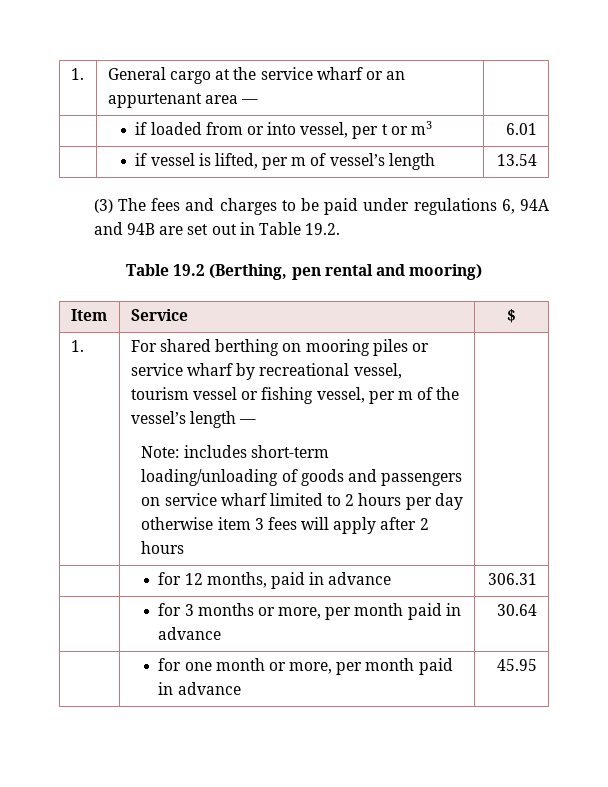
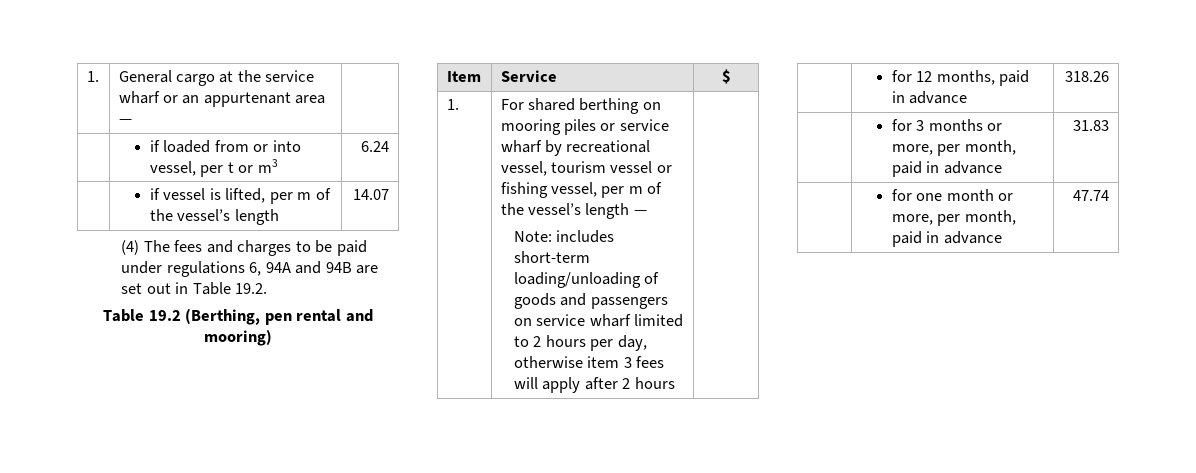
[506,123,538,135] 6.01 -> [361,141,390,152] 6.24
(327, 159) none -> [149,209,173,221] the
[497,154,538,166] [93,199,113,213] 13.54 // (3) -> [353,189,390,200] [121,240,140,255] 14.07 // (4)
[434,493,463,510] day -> [617,335,647,351] day,
[488,573,538,585] 306.31 -> [1065,71,1110,82] 318.26
[354,603,461,620] [158,627,222,640] [497,604,538,616] month paid in advance | 30.64 -> [964,140,1016,155] [891,161,1002,177] [1073,120,1110,131] month, paid in advance | 31.83
[365,658,453,675] [158,682,241,695] [497,659,538,671] month paid in advance | 45.95 -> [964,210,1016,225] [891,231,1002,247] [1073,190,1110,201] month, paid in advance | 47.74

